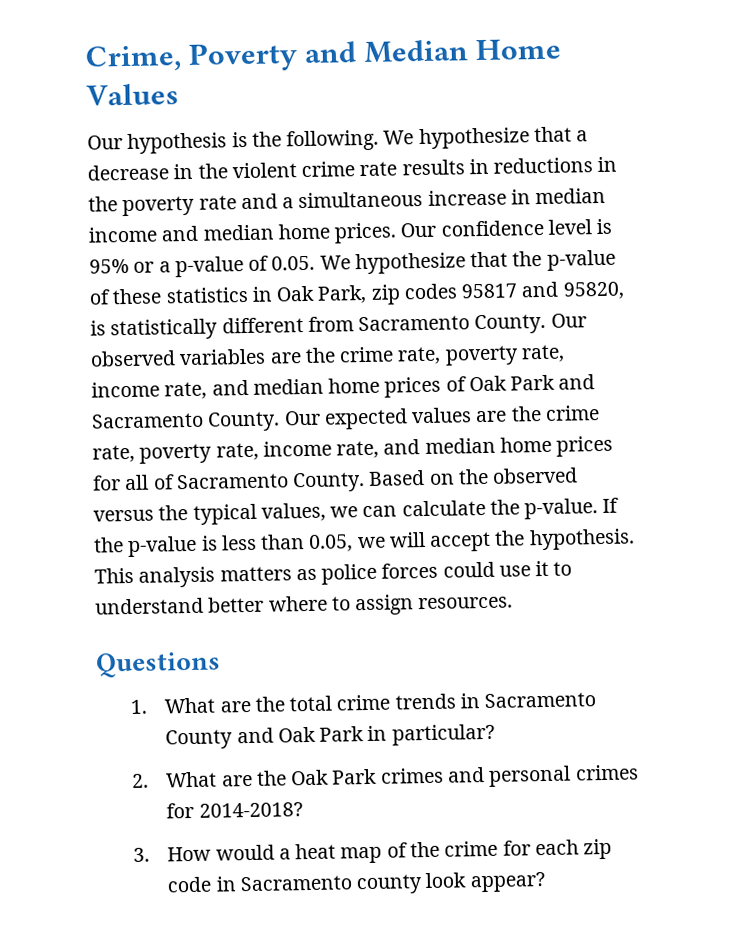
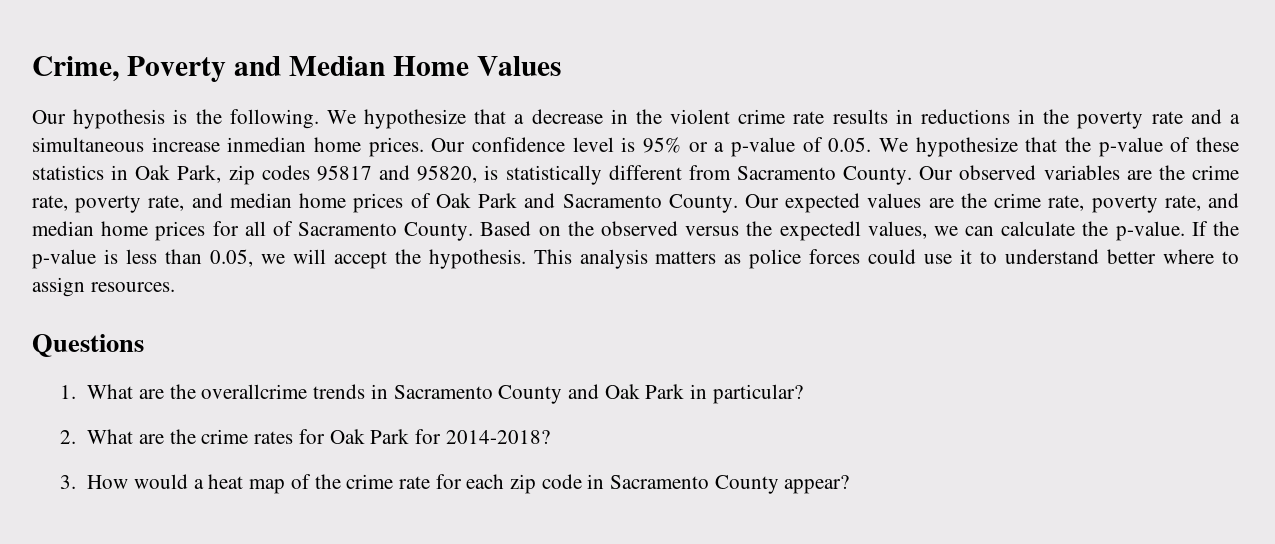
[510,187,607,205] [88,224,274,243] in median income and median -> [227,137,307,152] inmedian
[91,381,208,400] income rate, -> (185, 203) none
[262,440,380,459] income rate, -> (1201, 203) none
[192,503,257,525] typical -> [779,221,861,241] expectedl
[289,694,391,712] total crime -> [201,384,308,399] overallcrime
[290,764,639,787] Oak Park crimes and personal crimes -> [201,429,410,444] crime rates for Oak Park
(499, 848) none -> [398,476,430,489] rate
[356,872,467,895] county look -> [714,475,779,494] County

